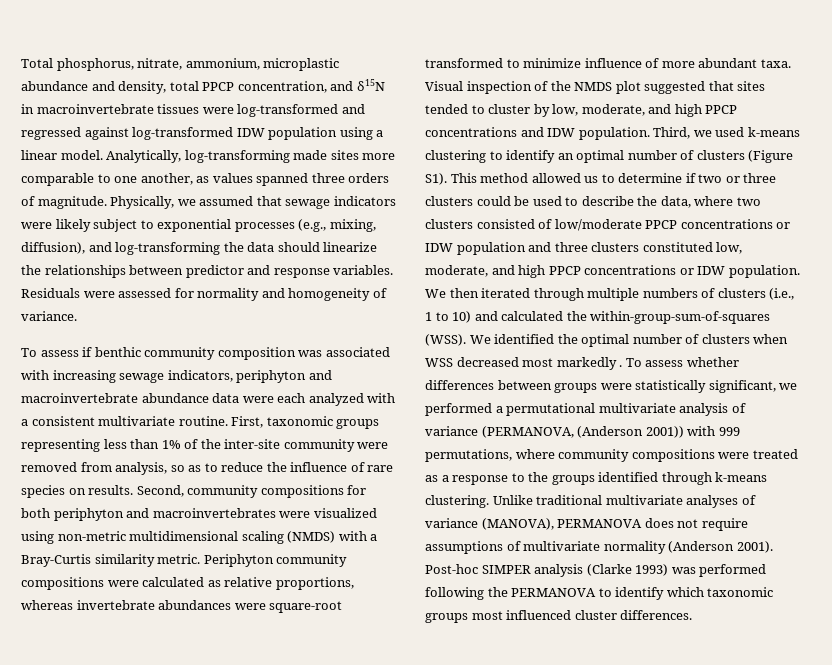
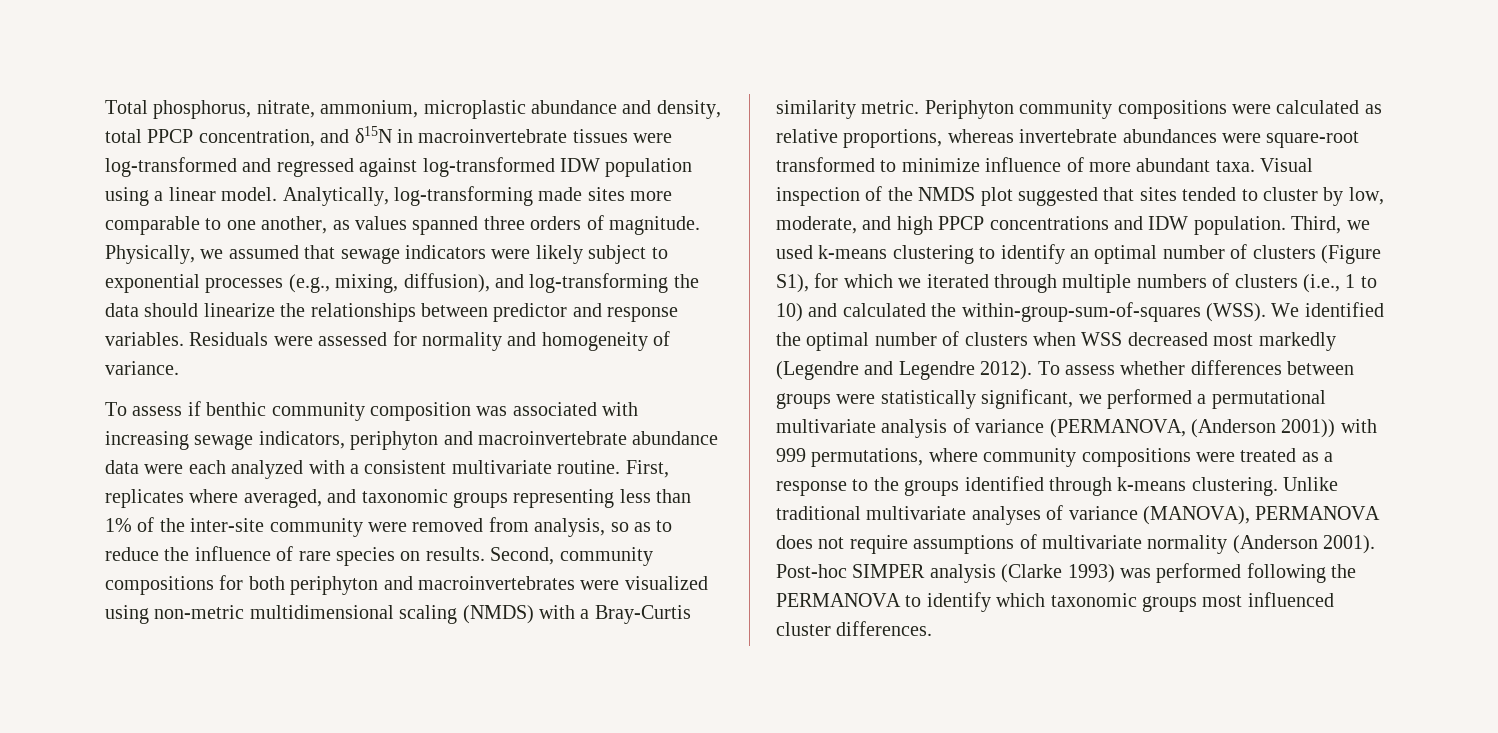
(264, 422) none -> [105,489,357,508] replicates where averaged, and
[425,173,777,185] [425,196,761,208] [425,219,791,231] [425,242,743,255] [425,265,800,278] [425,288,479,298] S1). This method allowed us to determine if two or three clusters could be used to describe the data, where two clusters consisted of low/moderate PPCP concentrations or IDW population and three clusters constituted low, moderate, and high PPCP concentrations or IDW population. We then -> [776,273,922,293] S1), for which we
[619,365,623,367] . -> [776,361,1033,380] (Legendre and Legendre 2012).

